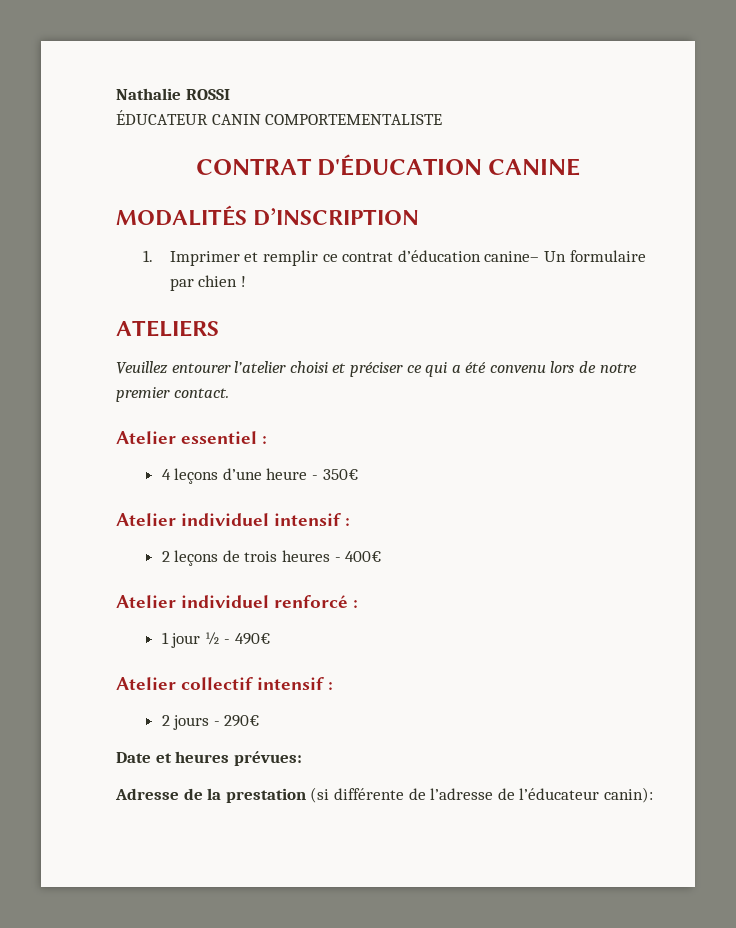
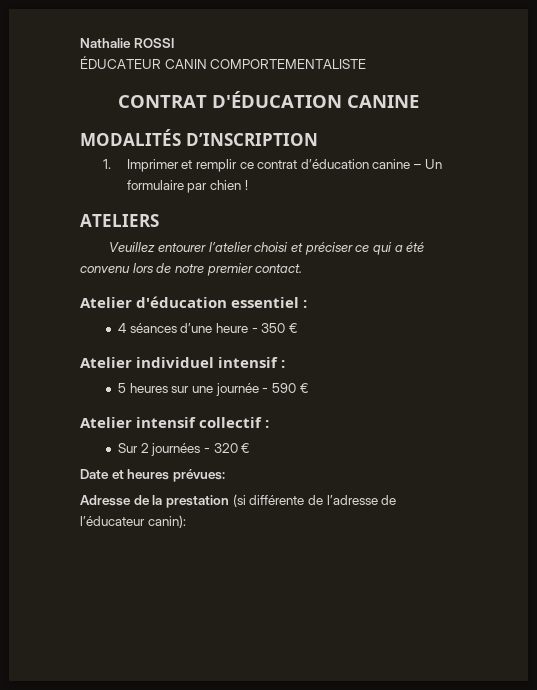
[484,251,540,262] canine– -> [372,159,422,169] canine –
(176, 437) none -> [136,296,228,308] d'éducation
[174,468,219,484] leçons -> [129,323,177,333] séances
[322,469,359,480] 350€ -> [261,323,299,333] 350 €
[161,550,383,566] [116,595,359,608] [161,632,271,648] [116,677,334,690] [161,715,261,730] 2 leçons de trois heures - 400€ // Atelier individuel renforcé : // 1 jour ½ - 490€ // Atelier collectif intensif : // 2 jours - 290€ -> [118,383,309,396] [80,417,270,428] [118,443,251,456] 5 heures sur une journée - 590 € // Atelier intensif collectif : // Sur 2 journées - 320 €

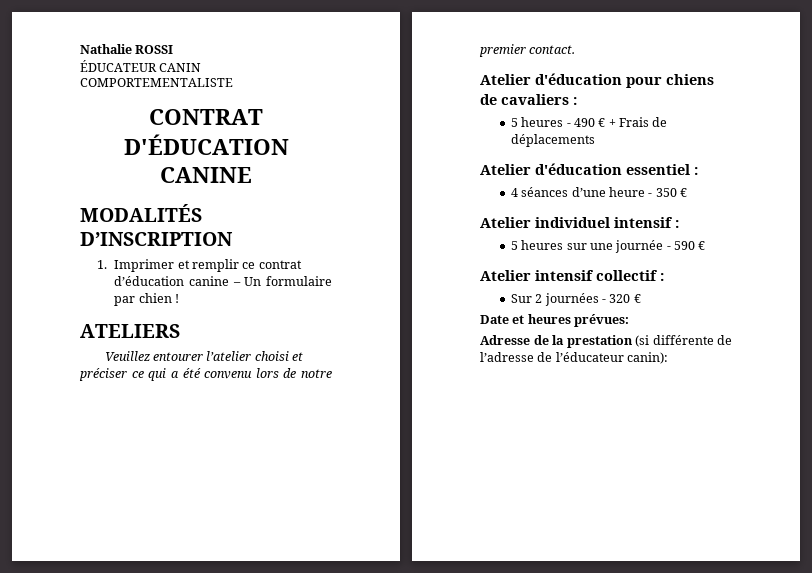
(303, 268) none -> [480,73,714,88] [480,94,577,105] [510,117,668,127] [510,134,595,147] // Atelier d'éducation pour chiens de cavaliers : // 5 heures - 490 € + Frais de déplacements

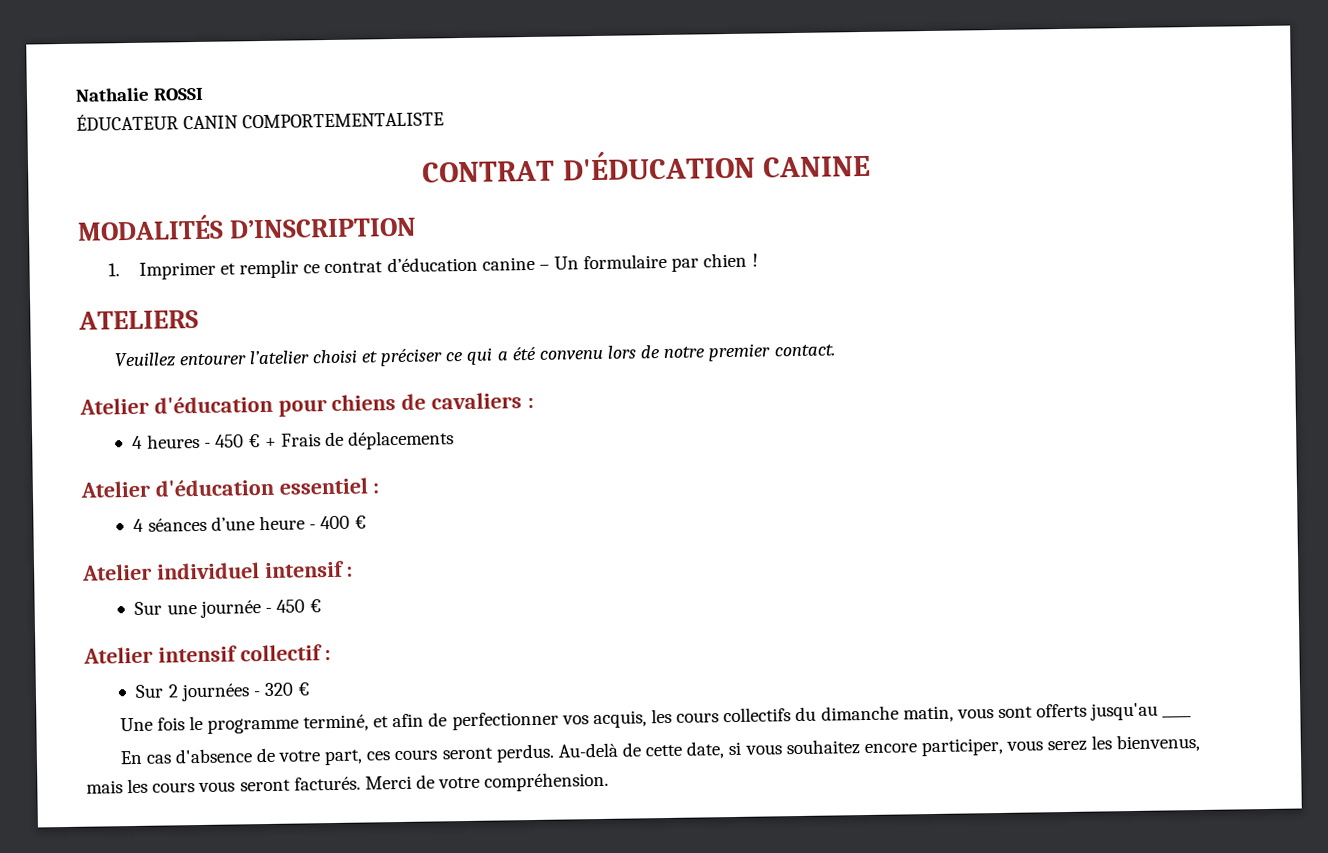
[510,118,518,127] 5 -> [132,435,144,449] 4
[573,118,595,127] 490 -> [214,434,244,448] 450
[655,188,677,197] 350 -> [320,515,351,530] 400
[510,240,587,250] 5 heures sur -> [134,601,163,615] Sur
[674,241,696,250] 590 -> [275,599,305,613] 450
[480,314,630,327] [480,335,732,348] [480,352,669,364] Date et heures prévues: // Adresse de la prestation (si différente de l’adresse de l’éducateur canin): -> [119,702,1193,734] [119,733,1201,766] [86,771,610,794] Une fois le programme terminé, et afin de perfectionner vos acquis, les cours collectifs du dimanche matin, vous sont offerts jusqu'au ____ // En cas d'absence de votre part, ces cours seront perdus. Au-delà de cette date, si vous souhaitez encore participer, vous serez les bienvenus, mais les cours vous seront facturés. Merci de votre compréhension.

